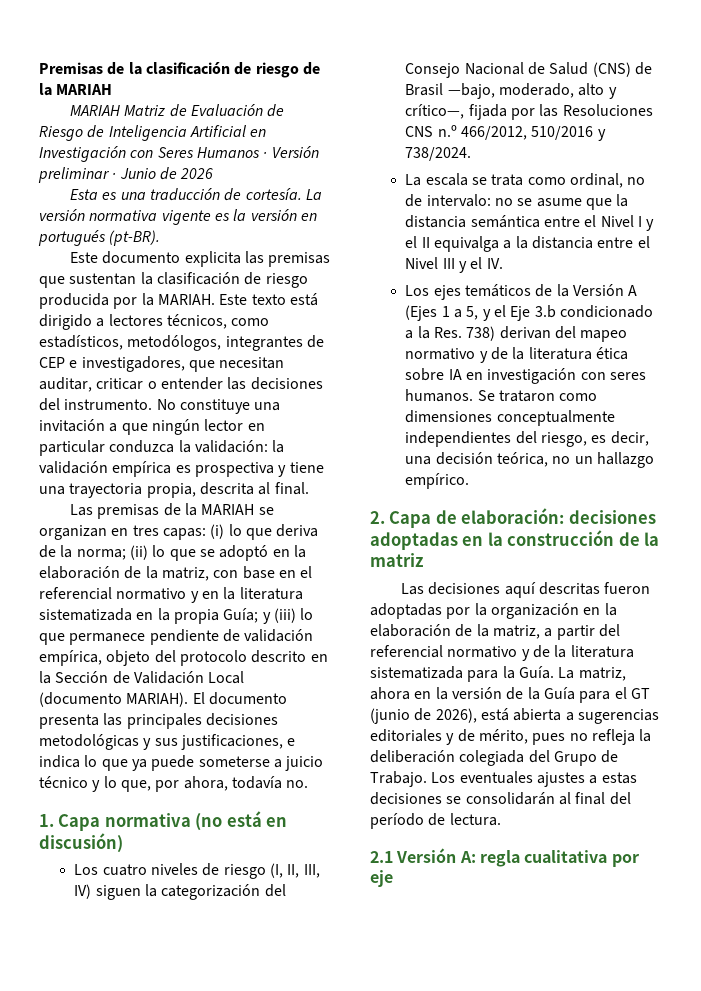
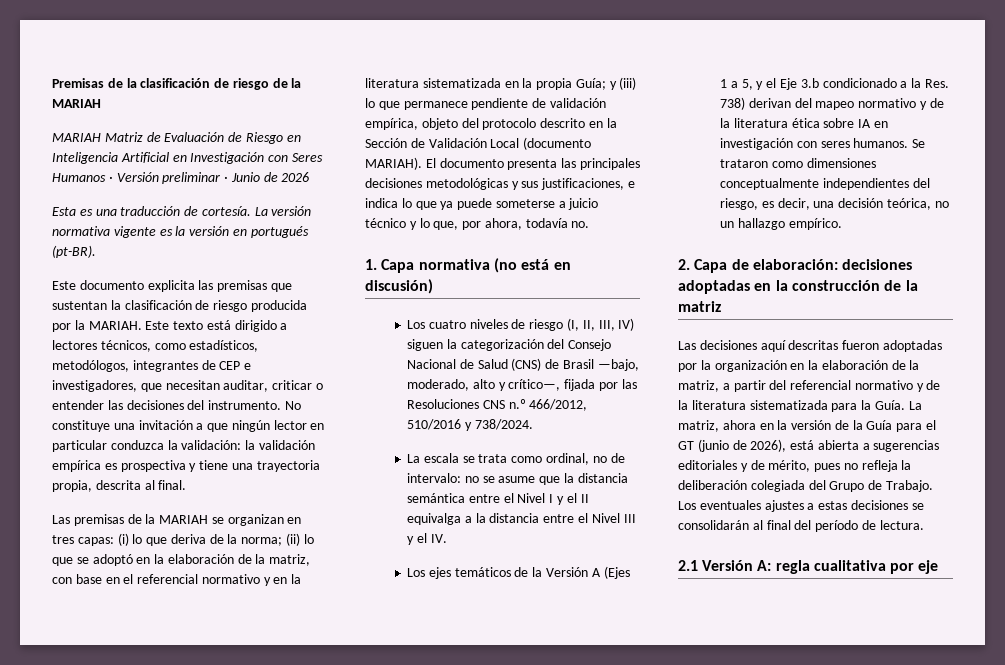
[87,125,105,138] de -> [286,135,301,142] en

